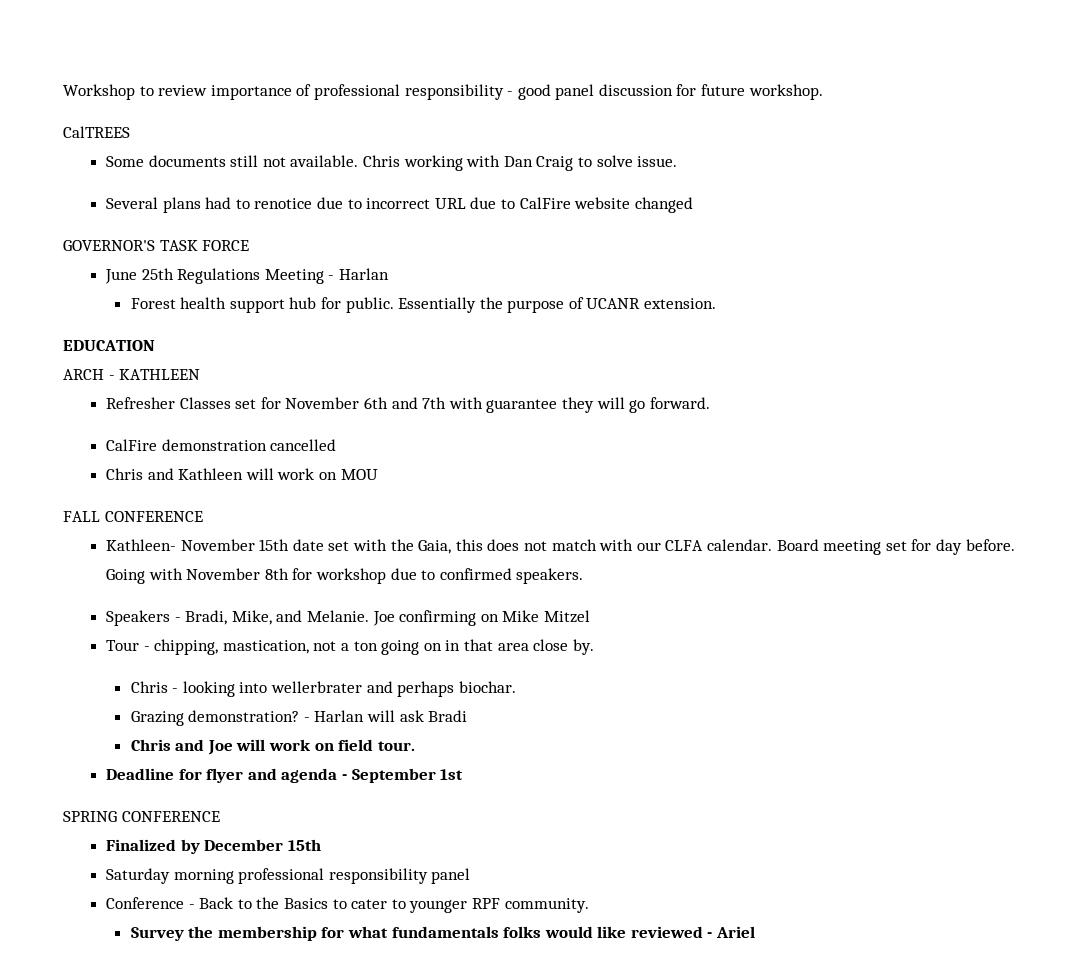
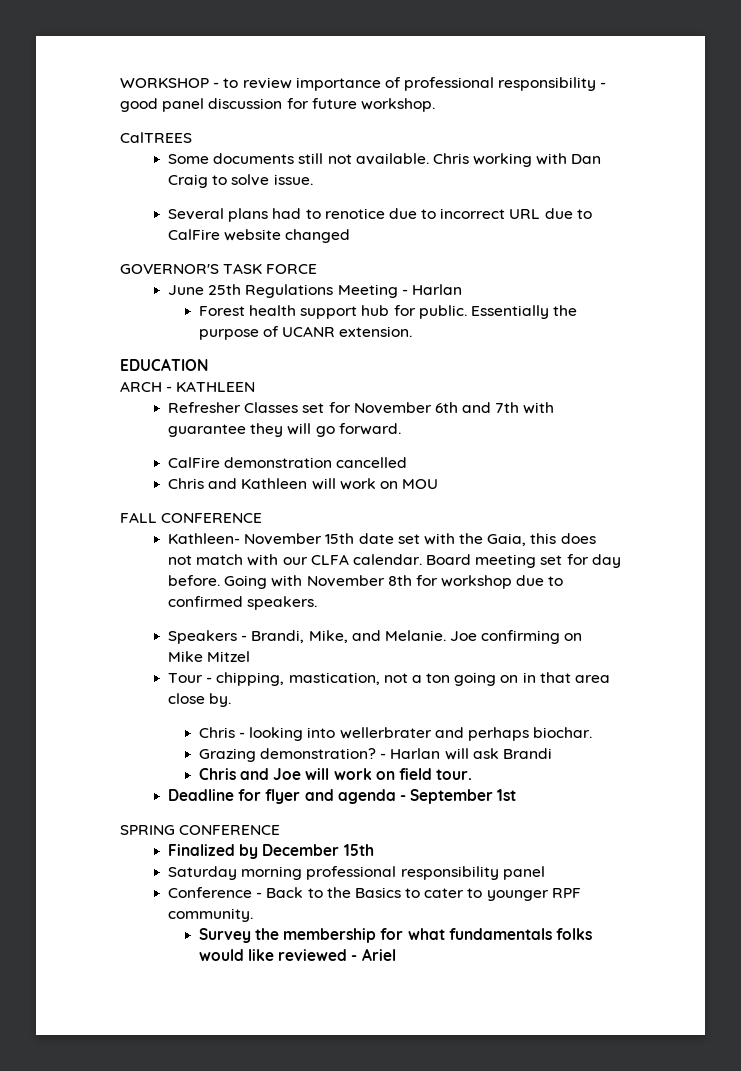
[63,84,135,100] Workshop -> [120,78,220,88] WORKSHOP -
[185,610,228,625] Bradi, -> [251,630,305,643] Brandi,
[428,710,468,722] Bradi -> [503,748,553,759] Brandi

